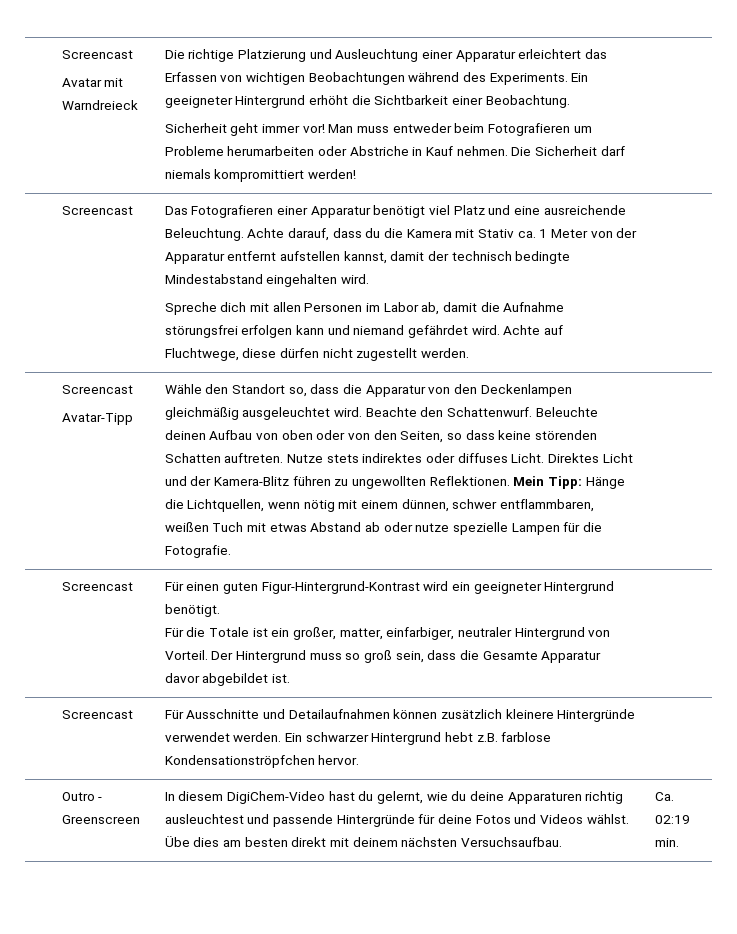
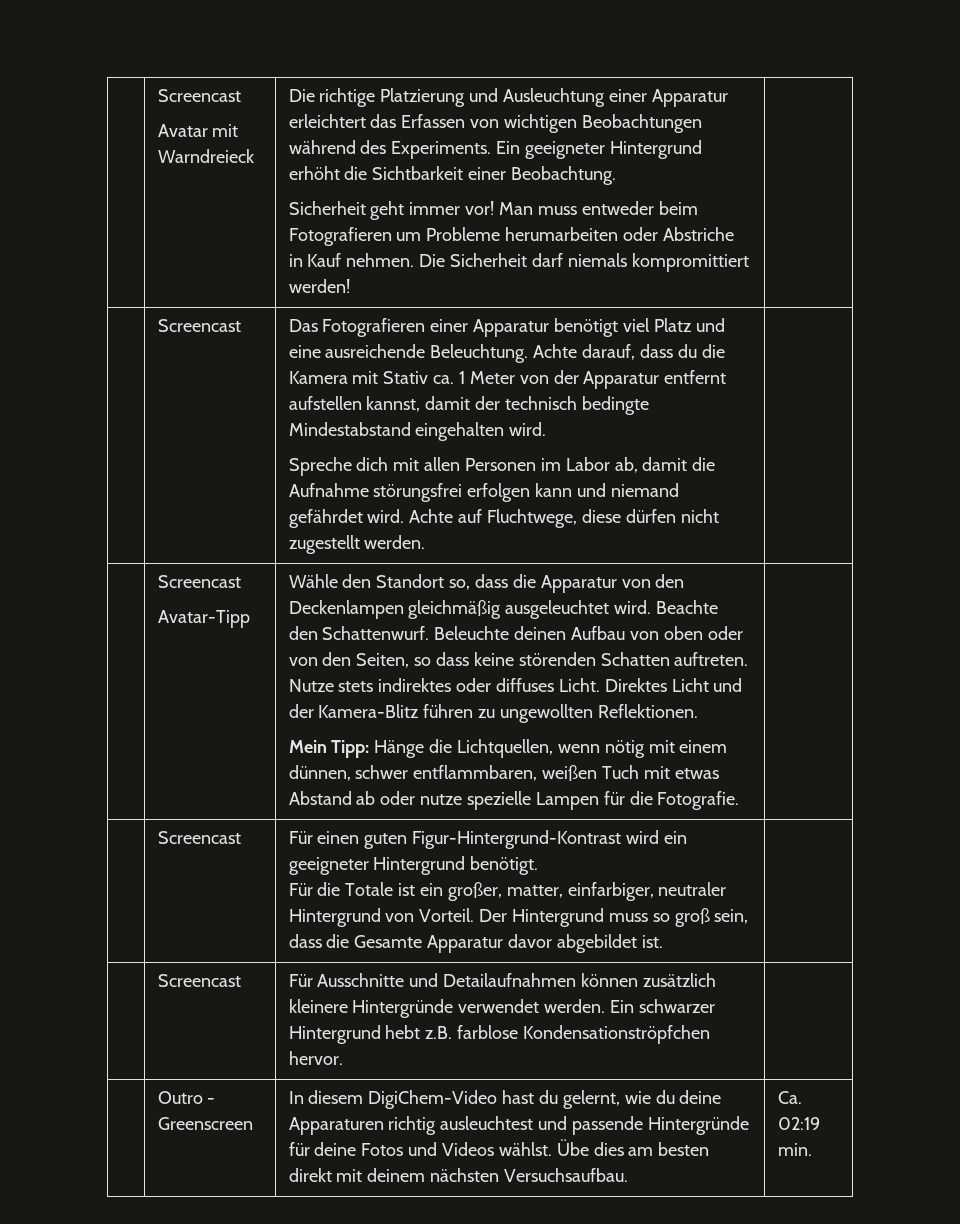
(510, 481) none -> (698, 711) //

